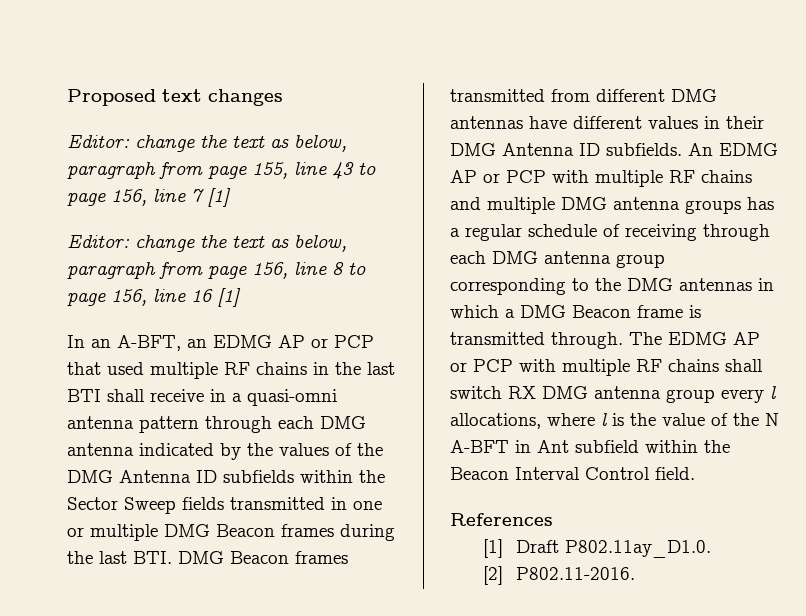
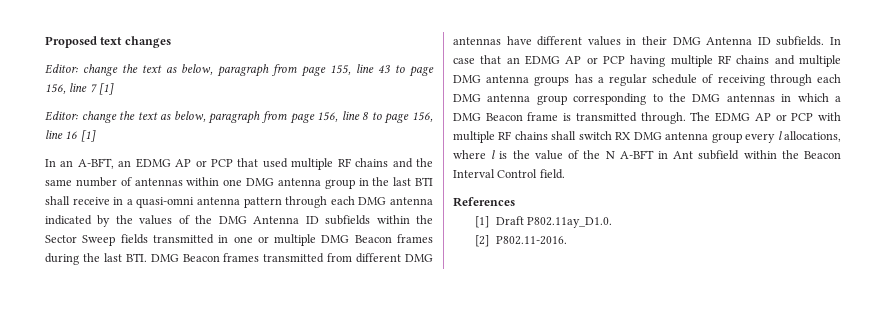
(307, 368) none -> [392,158,433,168] [45,177,355,189] and the same number of antennas within one DMG antenna group
[688,143,778,156] [450,170,589,183] An EDMG AP or PCP with -> [830,37,841,45] [453,55,666,67] In case that an EDMG AP or PCP having

